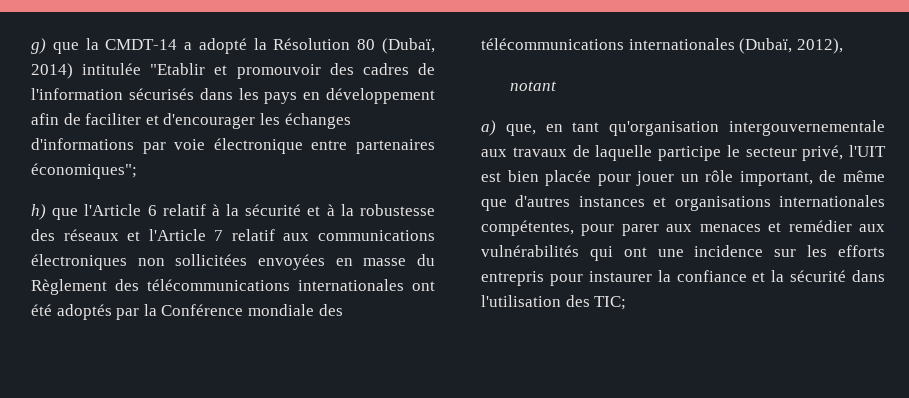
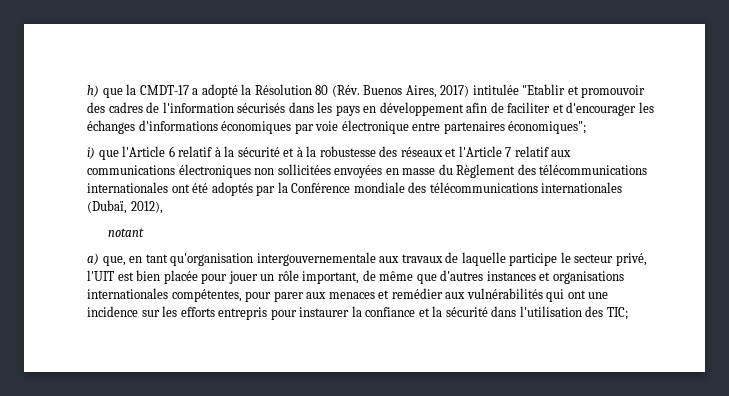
[31,38,46,54] g) -> [87,85,99,97] h)
[105,39,178,50] CMDT-14 -> [139,85,189,95] CMDT-17
[381,38,435,54] [31,63,73,79] (Dubaï, 2014) -> [331,85,470,98] (Rév. Buenos Aires, 2017)
(134, 144) none -> [221,121,292,134] économiques
[31,204,46,220] h) -> [87,147,95,159] i)

